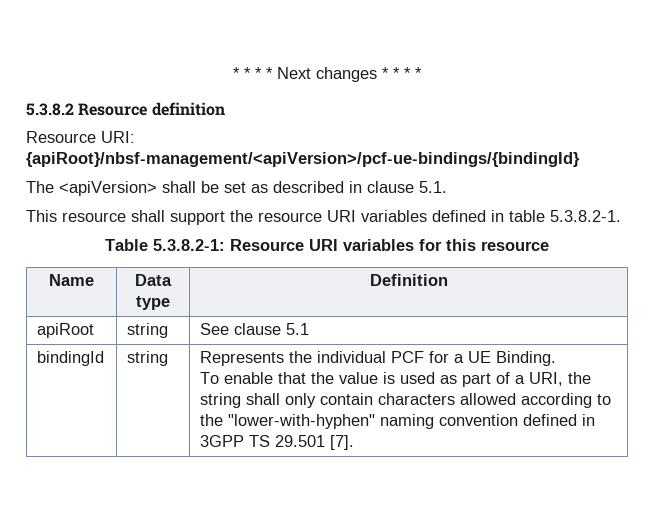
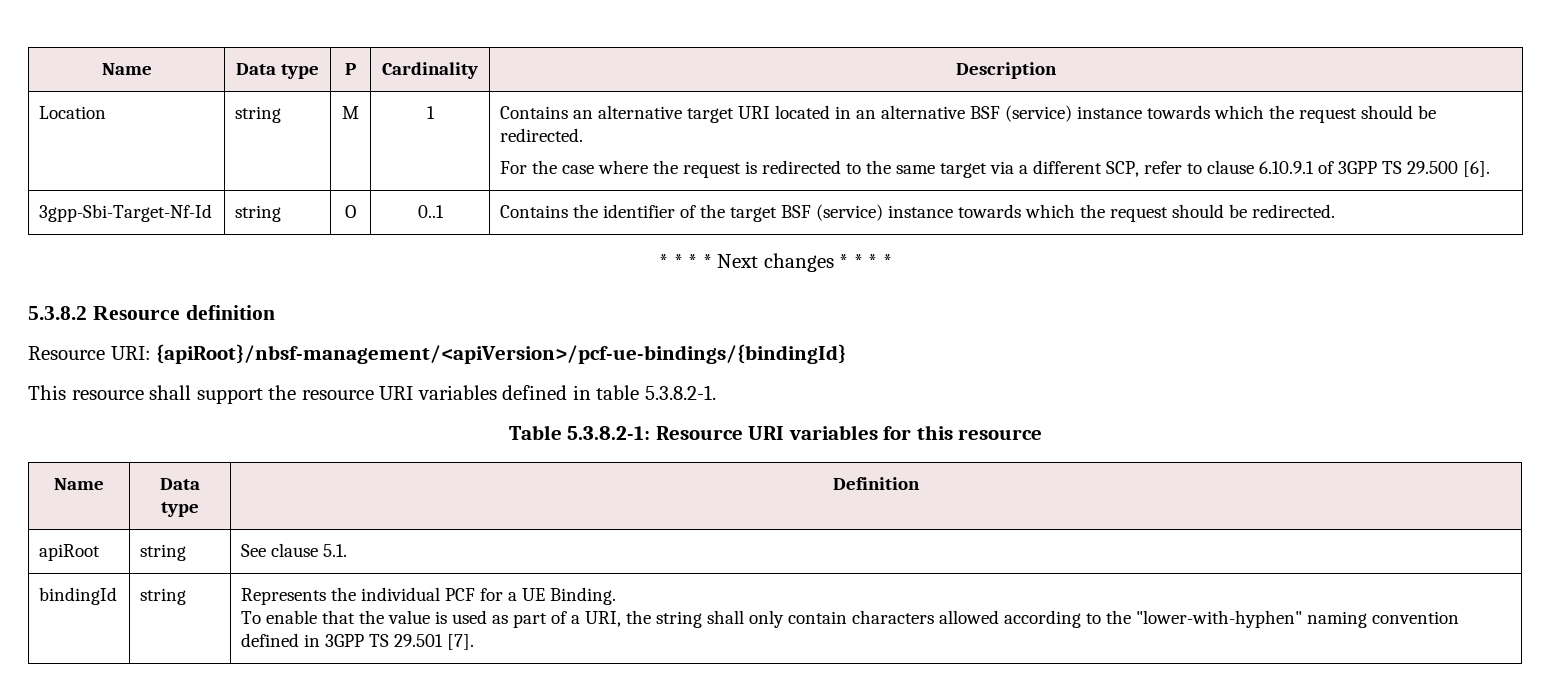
(233, 73) none -> [101,63,152,75] [236,63,319,79] [345,63,356,75] [382,62,478,79] [956,62,1057,79] [39,106,107,119] [235,106,282,123] [342,106,359,119] [426,106,435,119] [500,105,1437,123] [500,128,584,142] [500,160,1491,178] [39,204,213,222] [235,205,282,222] [345,205,356,218] [417,205,444,218] [500,204,1336,222] Name | Data type | P | Cardinality | Description // Location | string | M | 1 | Contains an alternative target URI located in an alternative BSF (service) instance towards which the request should be redirected. // For the case where the request is redirected to the same target via a different SCP, refer to clause 6.10.9.1 of 3GPP TS 29.500 [6]. // 3gpp-Sbi-Target-Nf-Id | string | O | 0..1 | Contains the identifier of the target BSF (service) instance towards which the request should be redirected. //
[26,181,447,196] // The <apiVersion> shall be set as described in clause 5.1. -> (847, 354) none
[286,323,310,335] 5.1 -> [323,544,348,557] 5.1.

